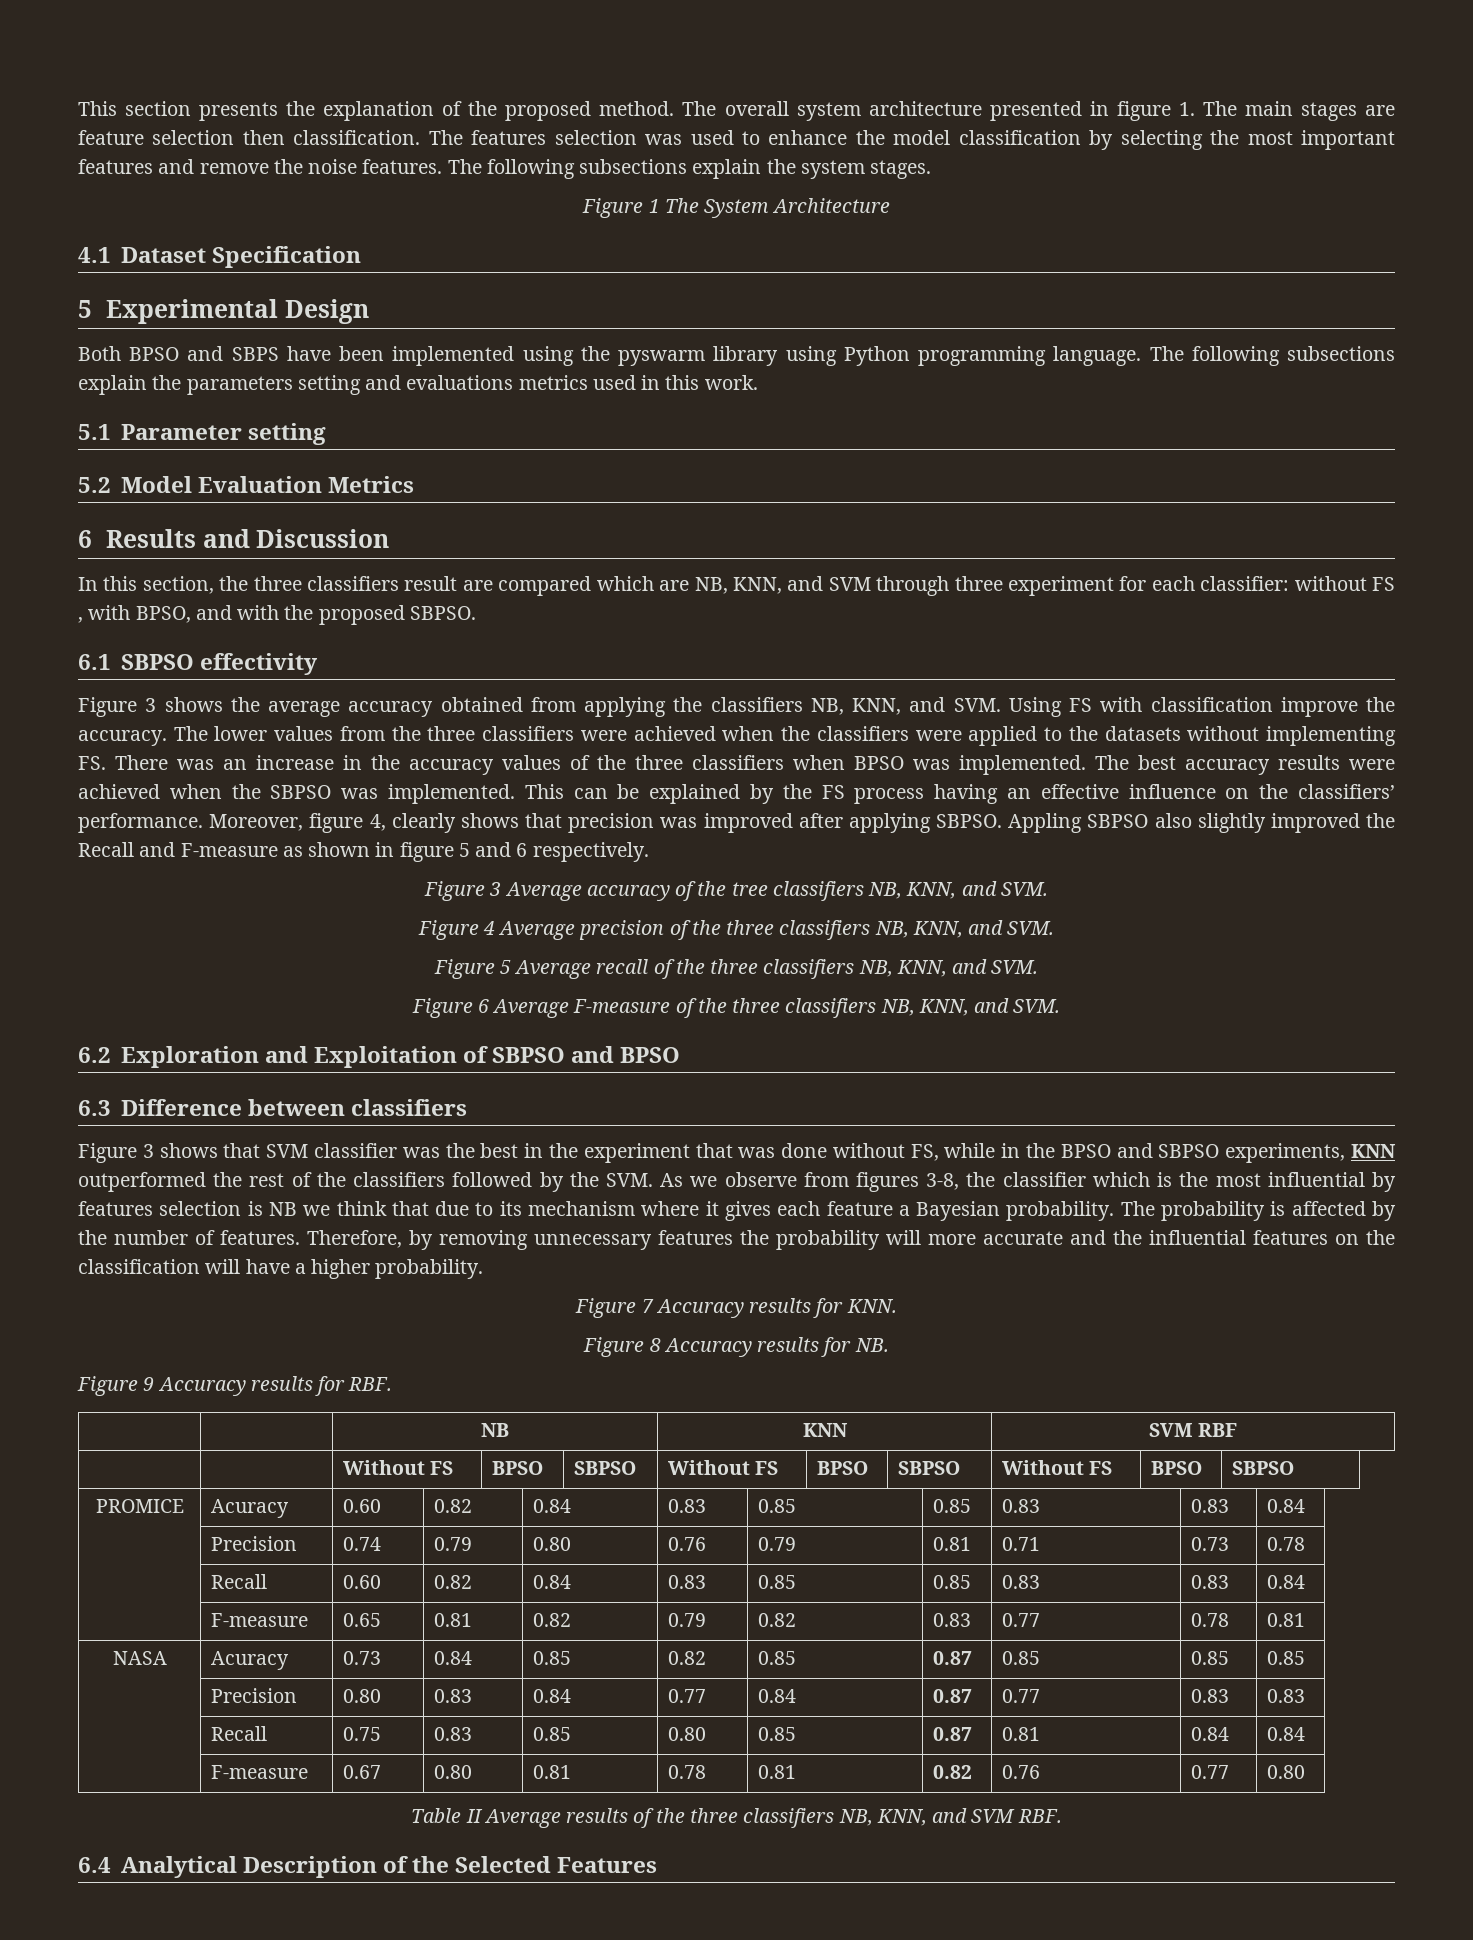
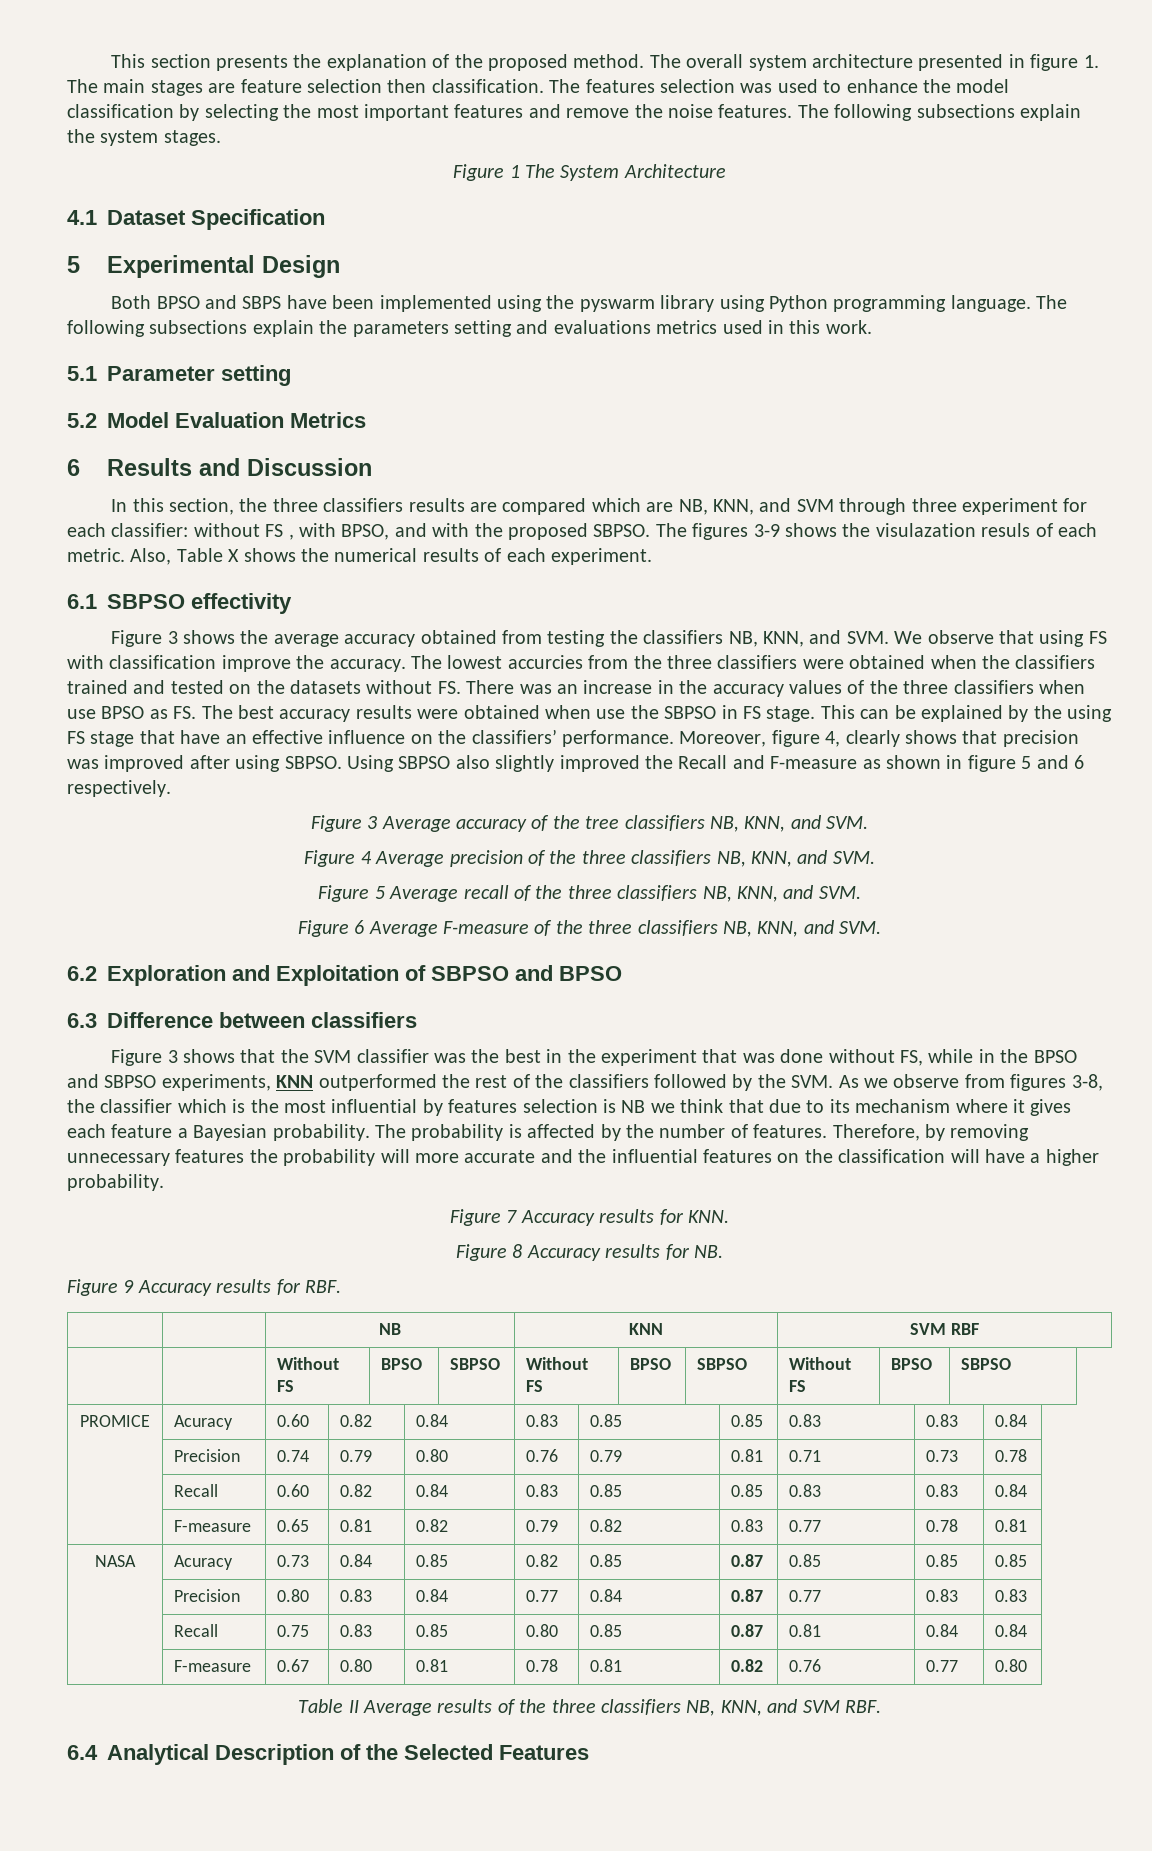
[404,576,458,591] result -> [408,498,465,512] results
(476, 613) none -> [655,523,1097,540] [67,548,652,565] The figures 3-9 shows the visulazation resuls of each metric. Also, Table X shows the numerical results of each experiment.
[584,697,666,717] applying -> [547,630,606,647] testing
[1008,697,1062,717] Using -> [894,630,1085,647] We observe that using
[214,726,334,741] lower values -> [447,655,583,669] lowest accurcies
[633,726,716,741] achieved -> [849,655,926,669] obtained
[915,726,1063,746] were applied to -> [67,680,252,694] trained and tested on
[1265,726,1396,746] implementing -> (433, 687) none
[854,755,1086,775] BPSO was implemented. -> [67,706,197,719] use BPSO as FS.
[78,784,515,804] achieved when the SBPSO was implemented. -> [463,705,816,722] obtained when use the SBPSO in FS stage.
[821,784,999,804] FS process having -> [1067,705,1113,722] [67,730,221,747] using FS stage that have
[848,813,1083,833] applying SBPSO. Appling -> [235,755,394,772] using SBPSO. Using
(261, 1150) none -> [280,1049,309,1063] the

